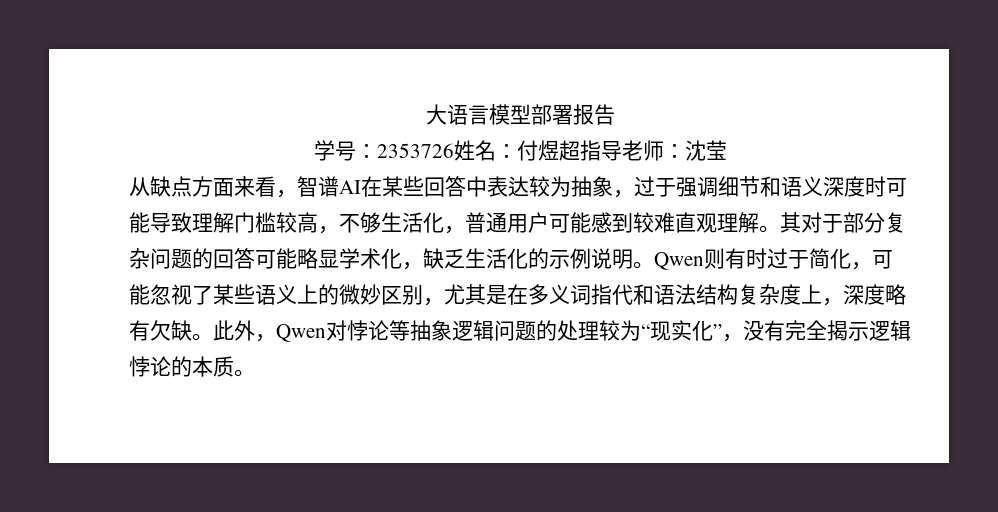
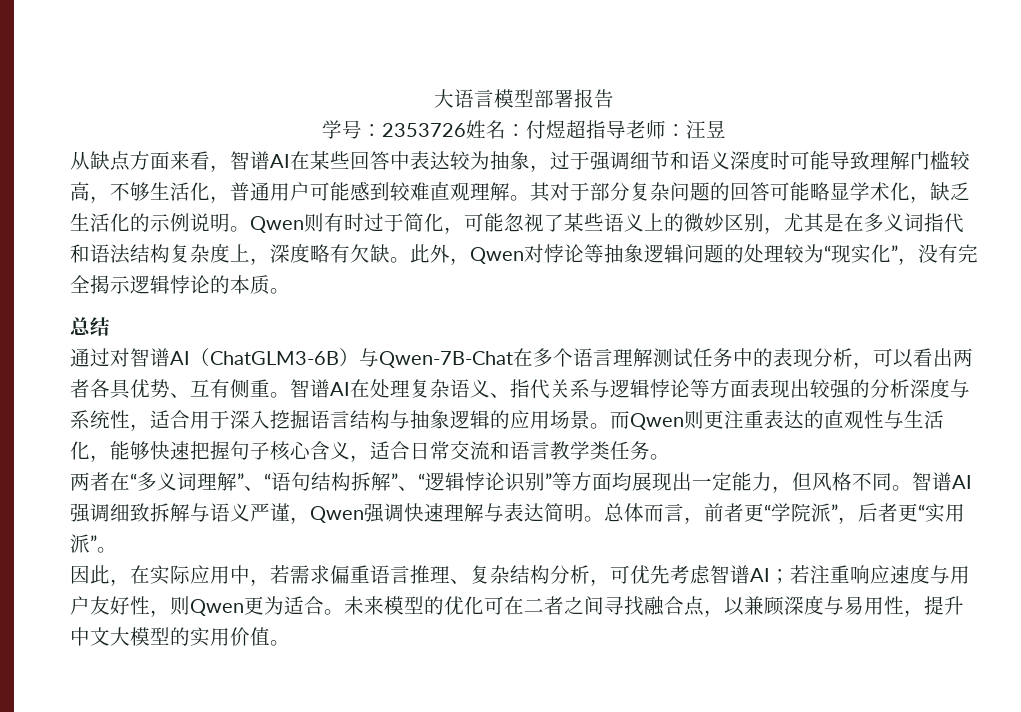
[685,140,727,161] 沈莹 -> [686,120,726,139] 汪昱
(255, 373) none -> [70,317,110,336] [70,348,973,369] [70,379,970,399] [70,409,944,431] [70,441,670,462] [70,472,972,493] [70,503,965,524] [70,534,117,553] [70,565,970,586] [70,596,964,617] [70,627,290,647] // 总结 // 通过对智谱AI（ChatGLM3-6B）与Qwen-7B-Chat在多个语言理解测试任务中的表现分析，可以看出两者各具优势、互有侧重。智谱AI在处理复杂语义、指代关系与逻辑悖论等方面表现出较强的分析深度与系统性，适合用于深入挖掘语言结构与抽象逻辑的应用场景。而Qwen则更注重表达的直观性与生活化，能够快速把握句子核心含义，适合日常交流和语言教学类任务。 // 两者在“多义词理解”、“语句结构拆解”、“逻辑悖论识别”等方面均展现出一定能力，但风格不同。智谱AI强调细致拆解与语义严谨，Qwen强调快速理解与表达简明。总体而言，前者更“学院派”，后者更“实用派”。 // 因此，在实际应用中，若需求偏重语言推理、复杂结构分析，可优先考虑智谱AI；若注重响应速度与用户友好性，则Qwen更为适合。未来模型的优化可在二者之间寻找融合点，以兼顾深度与易用性，提升中文大模型的实用价值。

